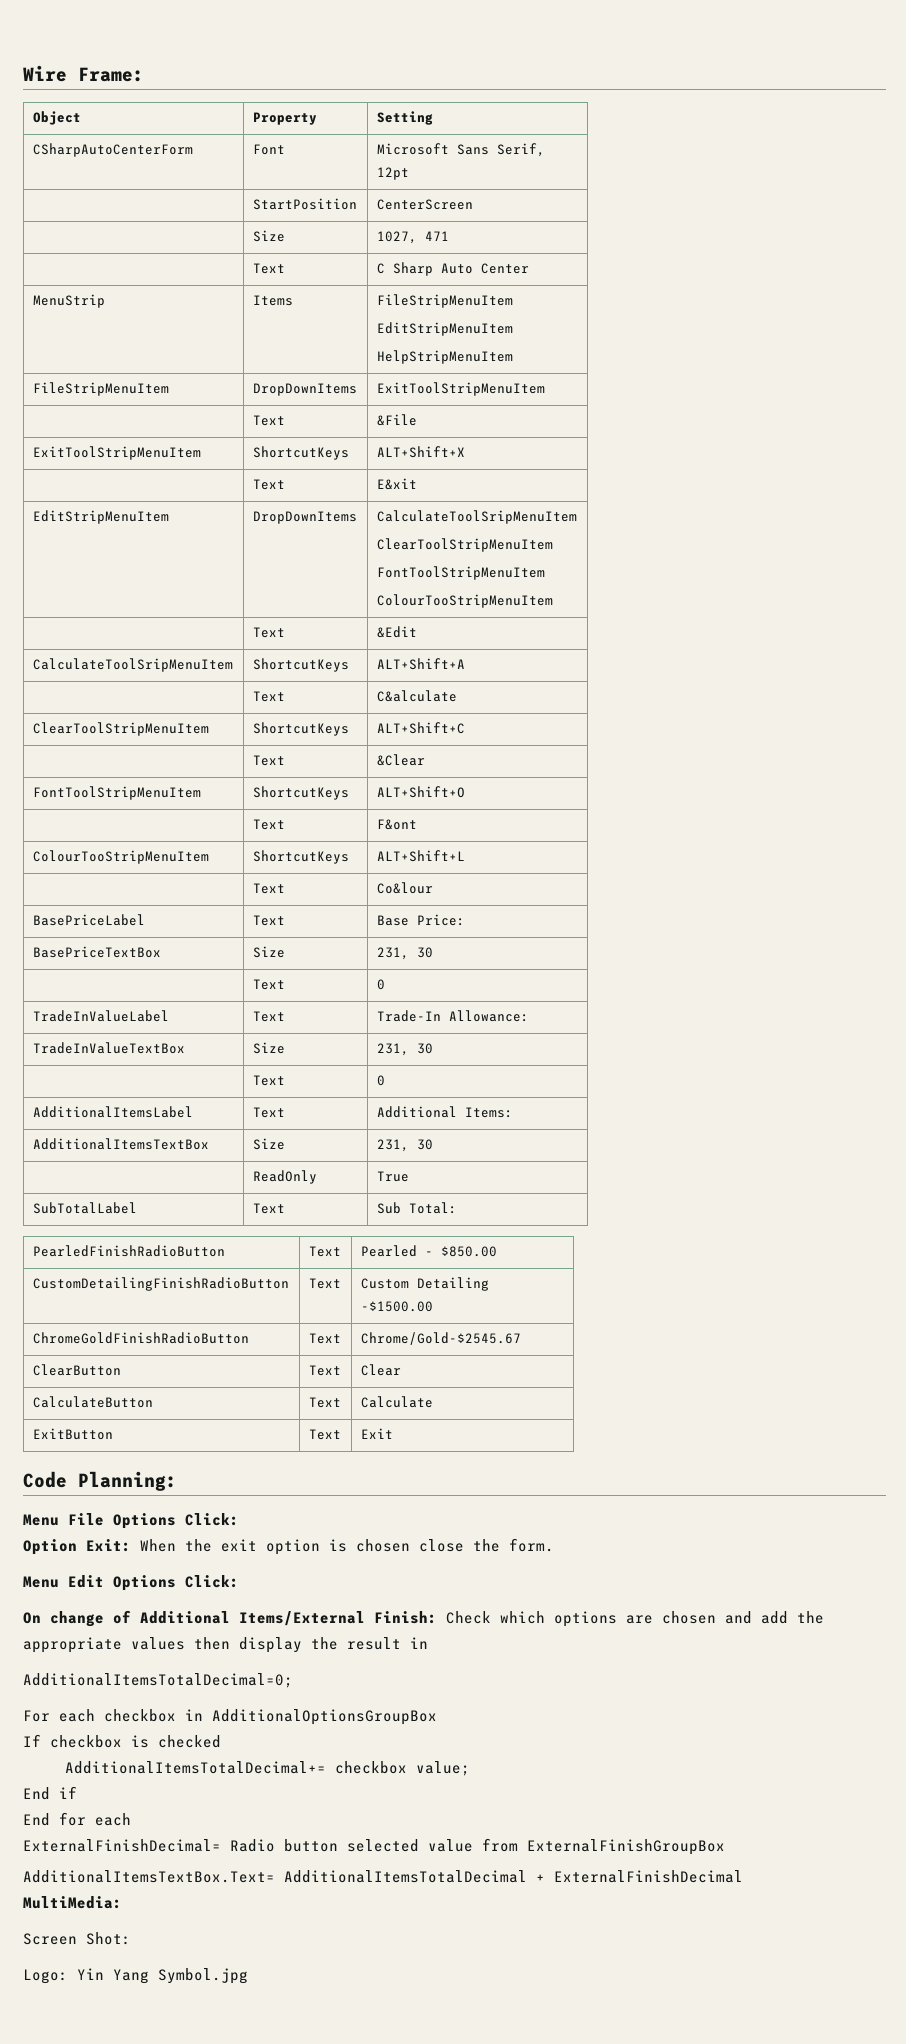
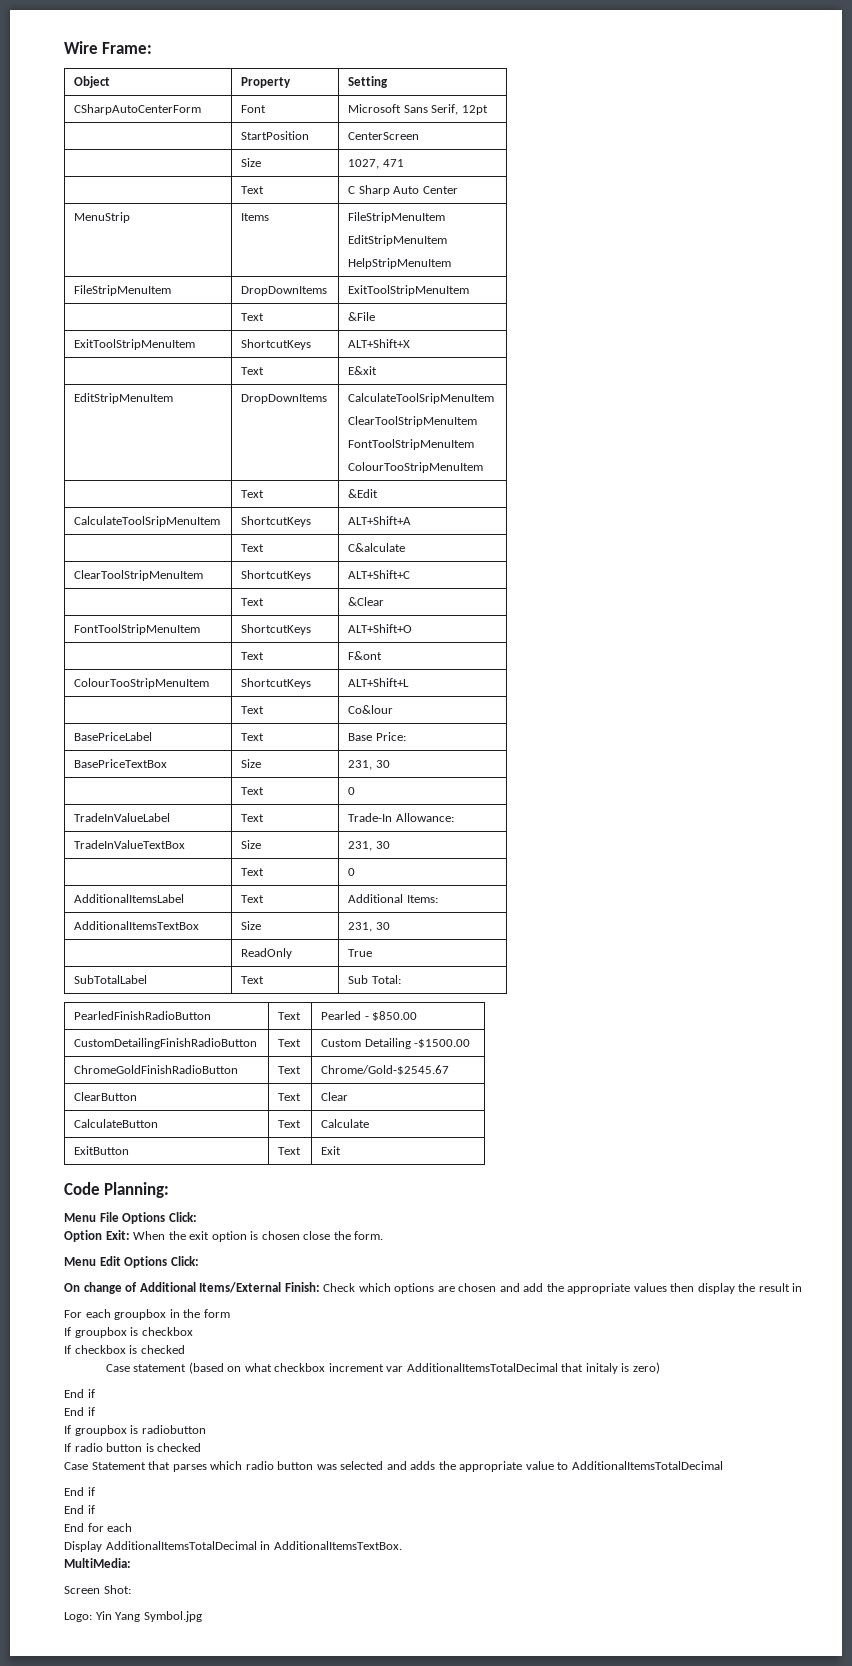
[23,1673,293,1688] // AdditionalItemsTotalDecimal=0; -> (803, 1287) none
[104,1709,437,1725] checkbox in AdditionalOptionsGroupBox -> [114,1309,230,1320] [64,1327,193,1338] groupbox in the form // If groupbox is checkbox
[64,1761,470,1776] AdditionalItemsTotalDecimal+= checkbox value; -> [105,1362,660,1374] [64,1389,95,1398] [64,1407,95,1416] [64,1425,206,1436] [64,1443,202,1452] [64,1461,723,1472] [64,1487,95,1496] Case statement (based on what checkbox increment var AdditionalItemsTotalDecimal that initaly is zero) // End if // End if // If groupbox is radiobutton // If radio button is checked // Case Statement that parses which radio button was selected and adds the appropriate value to AdditionalItemsTotalDecimal // End if
[23,1838,725,1855] [23,1870,743,1883] ExternalFinishDecimal= Radio button selected value from ExternalFinishGroupBox // AdditionalItemsTextBox.Text= AdditionalItemsTotalDecimal + ExternalFinishDecimal -> [64,1541,402,1552] Display AdditionalItemsTotalDecimal in AdditionalItemsTextBox.

